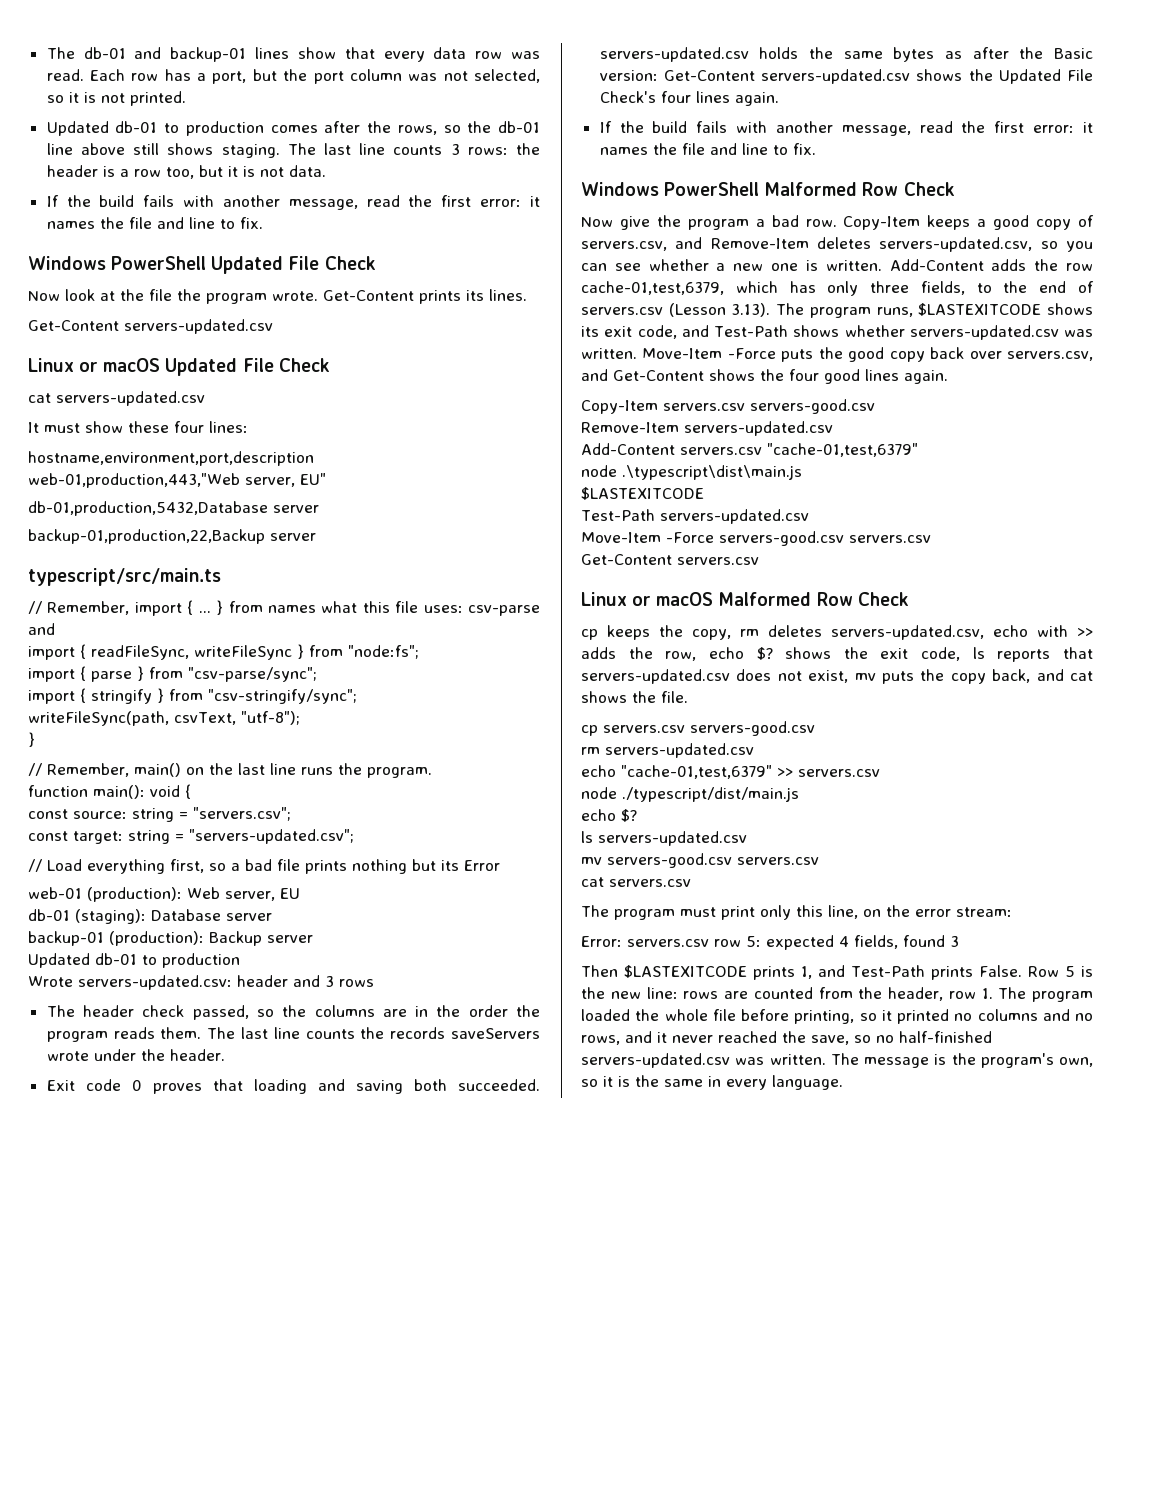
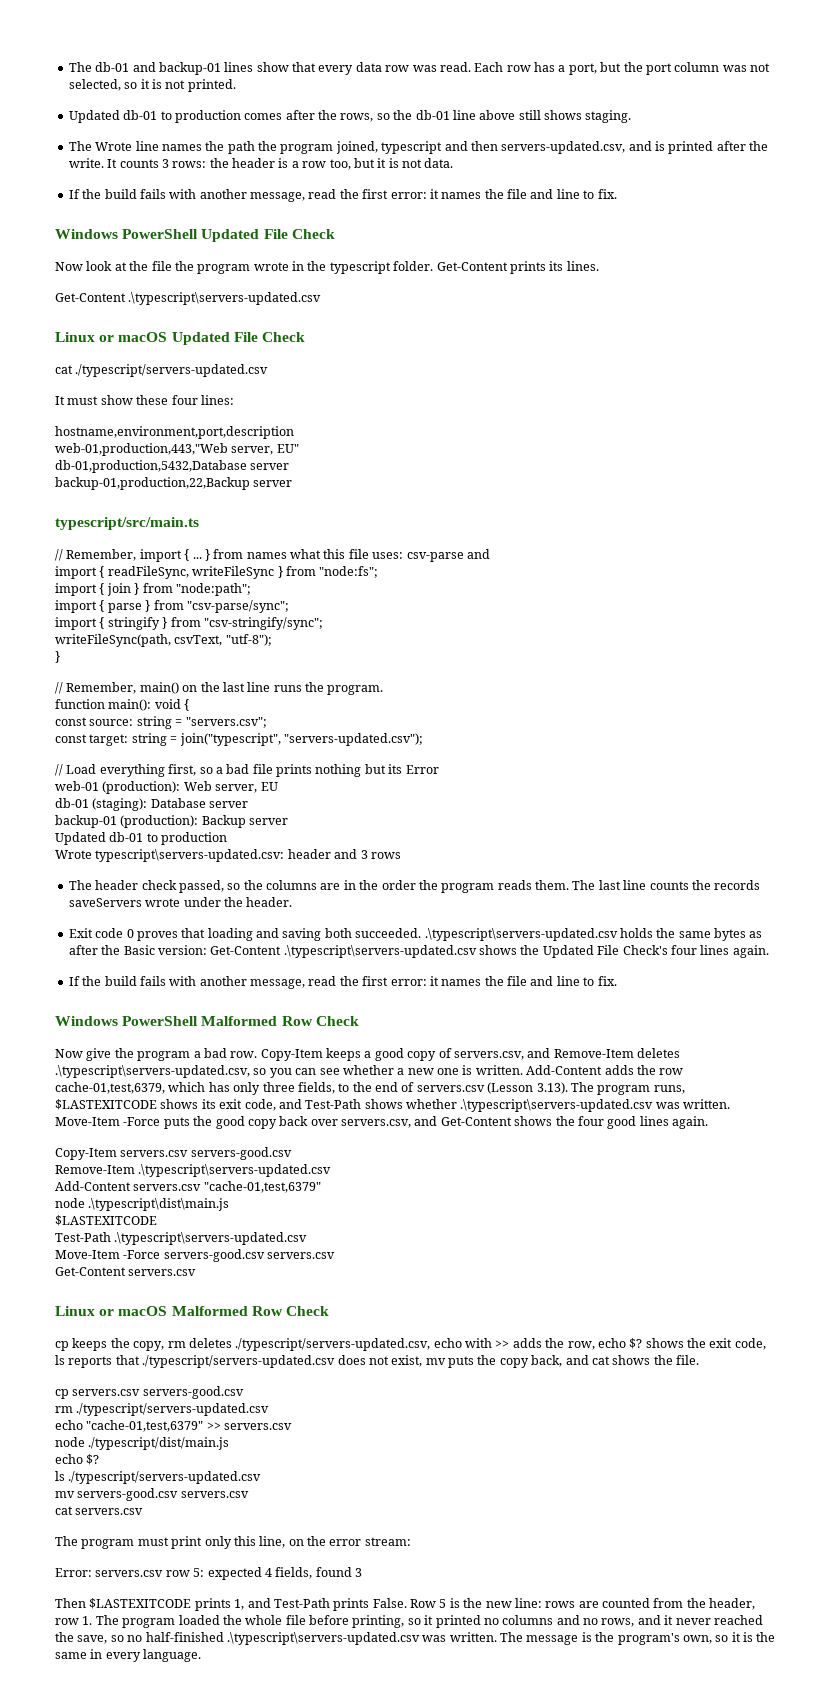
[287,143,386,155] The last line -> [68,141,769,154] [68,158,118,168] // The Wrote line names the path the program joined, typescript and then servers-updated.csv, and is printed after the write. It
[272,291,318,301] wrote. -> [253,261,434,274] wrote in the typescript folder.
[124,319,273,334] servers-updated.csv -> [128,292,322,305] .\typescript\servers-updated.csv
[56,391,205,406] servers-updated.csv -> [75,364,269,377] ./typescript/servers-updated.csv
(419, 652) none -> [55,583,251,596] // import { join } from "node:path";
[189,829,354,844] "servers-updated.csv"; -> [179,733,423,746] join("typescript", "servers-updated.csv");
[78,975,232,990] servers-updated.csv: -> [95,849,285,862] typescript\servers-updated.csv:
[599,47,749,62] servers-updated.csv -> [424,928,618,941] .\typescript\servers-updated.csv
[761,69,911,84] servers-updated.csv -> [283,945,477,958] .\typescript\servers-updated.csv
[879,237,1033,252] servers-updated.csv, -> [55,1065,250,1078] .\typescript\servers-updated.csv,
[909,325,1059,340] servers-updated.csv -> [460,1099,654,1112] .\typescript\servers-updated.csv
[684,421,833,436] servers-updated.csv -> [138,1164,332,1177] .\typescript\servers-updated.csv
[659,509,809,524] servers-updated.csv -> [114,1232,308,1245] .\typescript\servers-updated.csv
[831,625,984,640] servers-updated.csv, -> [235,1338,431,1351] ./typescript/servers-updated.csv,
[581,669,730,684] servers-updated.csv -> [142,1355,336,1368] ./typescript/servers-updated.csv
[605,743,754,758] servers-updated.csv -> [76,1403,270,1416] ./typescript/servers-updated.csv
[598,831,747,846] servers-updated.csv -> [68,1471,262,1484] ./typescript/servers-updated.csv
[581,1053,730,1068] servers-updated.csv -> [226,1632,420,1645] .\typescript\servers-updated.csv

